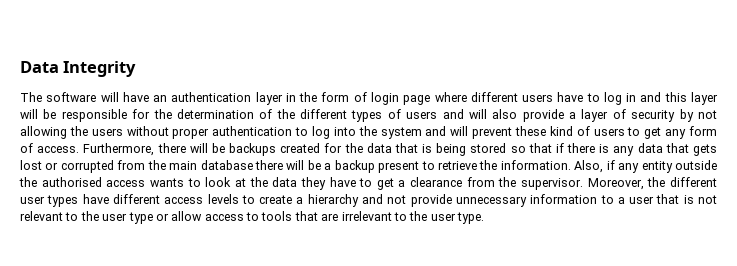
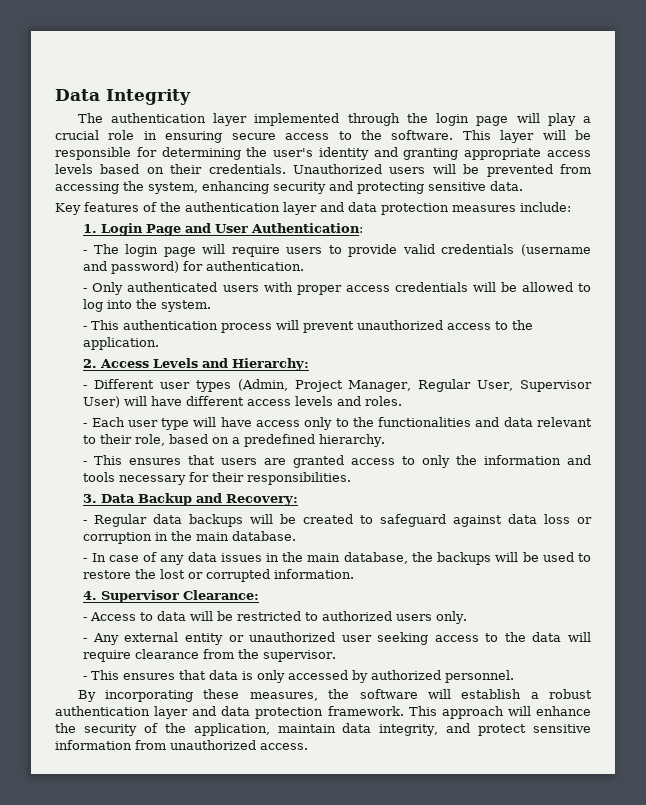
[46,92,687,105] software will have an authentication layer in the form of login page where different users have to log in and this -> [110,113,591,126] [55,130,491,143] authentication layer implemented through the login page will play a crucial role in ensuring secure access to the software. This
[153,109,718,122] [20,126,717,139] [20,143,717,156] [20,160,718,173] [19,177,717,190] [20,194,717,207] [20,211,484,224] the determination of the different types of users and will also provide a layer of security by not allowing the users without proper authentication to log into the system and will prevent these kind of users to get any form of access. Furthermore, there will be backups created for the data that is being stored so that if there is any data that gets lost or corrupted from the main database there will be a backup present to retrieve the information. Also, if any entity outside the authorised access wants to look at the data they have to get a clearance from the supervisor. Moreover, the different user types have different access levels to create a hierarchy and not provide unnecessary information to a user that is not relevant to the user type or allow access to tools that are irrelevant to the user type. -> [161,147,591,160] [55,164,591,177] [55,181,523,194] [55,202,571,215] [83,223,364,236] [83,244,591,257] [83,261,305,274] [83,282,591,295] [83,299,212,312] [83,320,534,333] [83,337,160,350] [83,358,310,371] [83,379,593,392] [83,396,403,408] [83,417,592,430] [83,434,386,447] [83,455,592,468] [83,472,352,485] [83,493,299,506] [83,514,593,527] [83,531,297,544] [83,552,591,565] [83,569,355,582] [83,590,260,603] [83,611,468,624] [83,632,591,645] [83,649,337,662] [83,670,515,683] [77,689,592,702] [55,706,591,719] [55,723,591,736] [55,740,308,750] determining the user's identity and granting appropriate access levels based on their credentials. Unauthorized users will be prevented from accessing the system, enhancing security and protecting sensitive data. // Key features of the authentication layer and data protection measures include: // 1. Login Page and User Authentication: // - The login page will require users to provide valid credentials (username and password) for authentication. // - Only authenticated users with proper access credentials will be allowed to log into the system. // - This authentication process will prevent unauthorized access to the application. // 2. Access Levels and Hierarchy: // - Different user types (Admin, Project Manager, Regular User, Supervisor User) will have different access levels and roles. // - Each user type will have access only to the functionalities and data relevant to their role, based on a predefined hierarchy. // - This ensures that users are granted access to only the information and tools necessary for their responsibilities. // 3. Data Backup and Recovery: // - Regular data backups will be created to safeguard against data loss or corruption in the main database. // - In case of any data issues in the main database, the backups will be used to restore the lost or corrupted information. // 4. Supervisor Clearance: // - Access to data will be restricted to authorized users only. // - Any external entity or unauthorized user seeking access to the data will require clearance from the supervisor. // - This ensures that data is only accessed by authorized personnel. // By incorporating these measures, the software will establish a robust authentication layer and data protection framework. This approach will enhance the security of the application, maintain data integrity, and protect sensitive information from unauthorized access.

